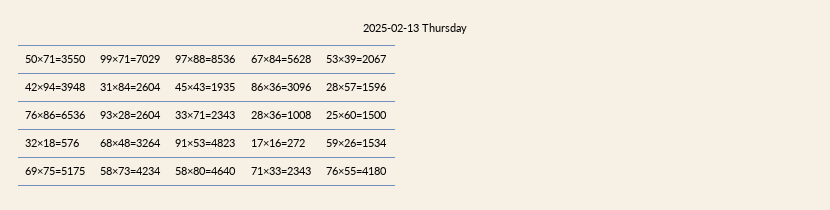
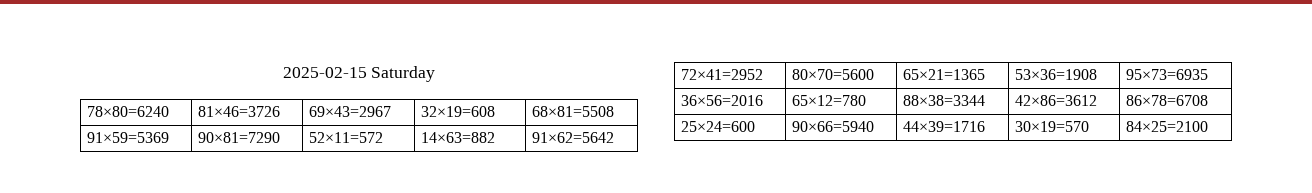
[363,23,467,34] [25,55,87,63] [100,55,161,63] [175,55,236,63] [251,55,312,63] [326,55,387,63] [25,83,86,91] [100,83,162,91] [175,83,236,91] [251,83,312,91] [326,83,387,91] [25,111,86,119] [100,111,162,119] [175,111,236,119] [251,111,312,119] [326,111,388,119] [25,139,80,147] [100,139,162,147] [175,139,236,147] [251,139,306,147] [326,139,388,147] [25,167,86,175] [100,167,162,175] [175,167,237,175] [251,167,312,175] [326,167,388,175] 2025-02-13 Thursday // 50×71=3550 | 99×71=7029 | 97×88=8536 | 67×84=5628 | 53×39=2067 // 42×94=3948 | 31×84=2604 | 45×43=1935 | 86×36=3096 | 28×57=1596 // 76×86=6536 | 93×28=2604 | 33×71=2343 | 28×36=1008 | 25×60=1500 // 32×18=576 | 68×48=3264 | 91×53=4823 | 17×16=272 | 59×26=1534 // 69×75=5175 | 58×73=4234 | 58×80=4640 | 71×33=2343 | 76×55=4180 -> [282,66,436,82] [87,106,170,117] [198,106,281,117] [309,106,392,117] [421,106,496,117] [532,106,615,117] [87,132,170,143] [198,132,281,143] [309,132,384,143] [421,132,496,143] [532,132,615,143] [681,69,764,80] [792,69,875,80] [903,69,986,80] [1015,69,1098,80] [1126,69,1209,80] [681,95,764,106] [792,95,867,106] [903,95,986,106] [1015,95,1098,106] [1126,95,1209,106] [681,121,756,132] [792,121,875,132] [903,121,986,132] [1015,121,1090,132] [1126,121,1209,132] 2025-02-15 Saturday // 78×80=6240 | 81×46=3726 | 69×43=2967 | 32×19=608 | 68×81=5508 // 91×59=5369 | 90×81=7290 | 52×11=572 | 14×63=882 | 91×62=5642 // 72×41=2952 | 80×70=5600 | 65×21=1365 | 53×36=1908 | 95×73=6935 // 36×56=2016 | 65×12=780 | 88×38=3344 | 42×86=3612 | 86×78=6708 // 25×24=600 | 90×66=5940 | 44×39=1716 | 30×19=570 | 84×25=2100

